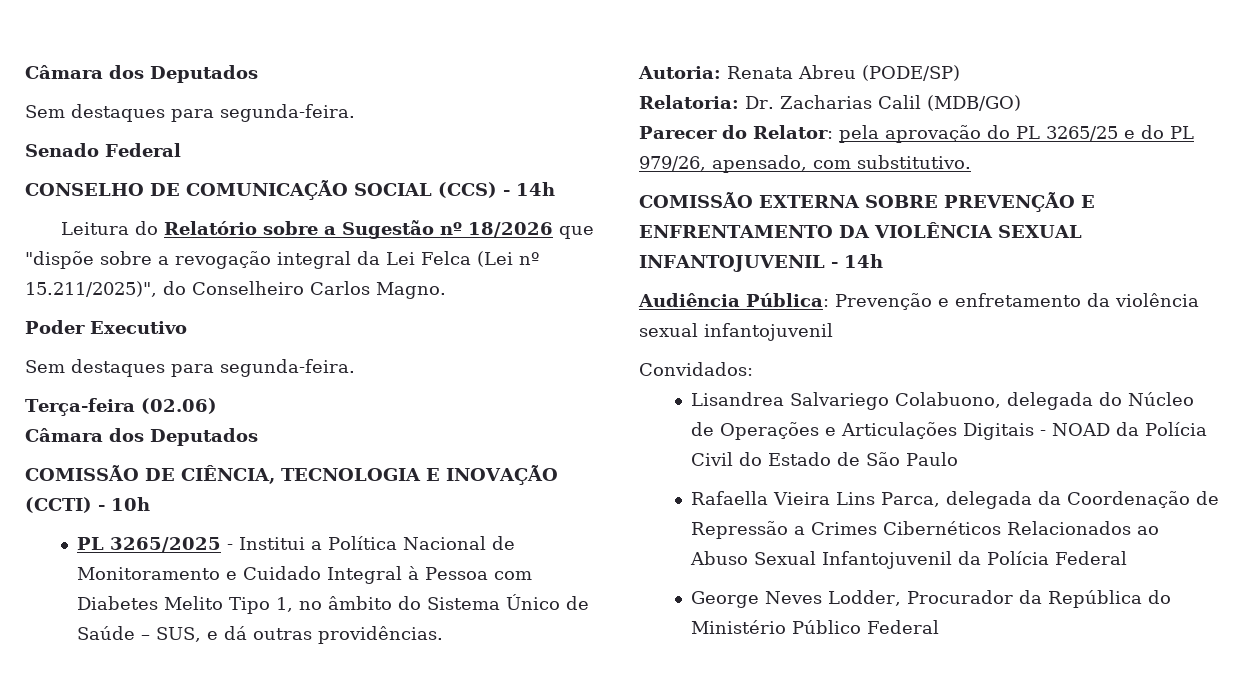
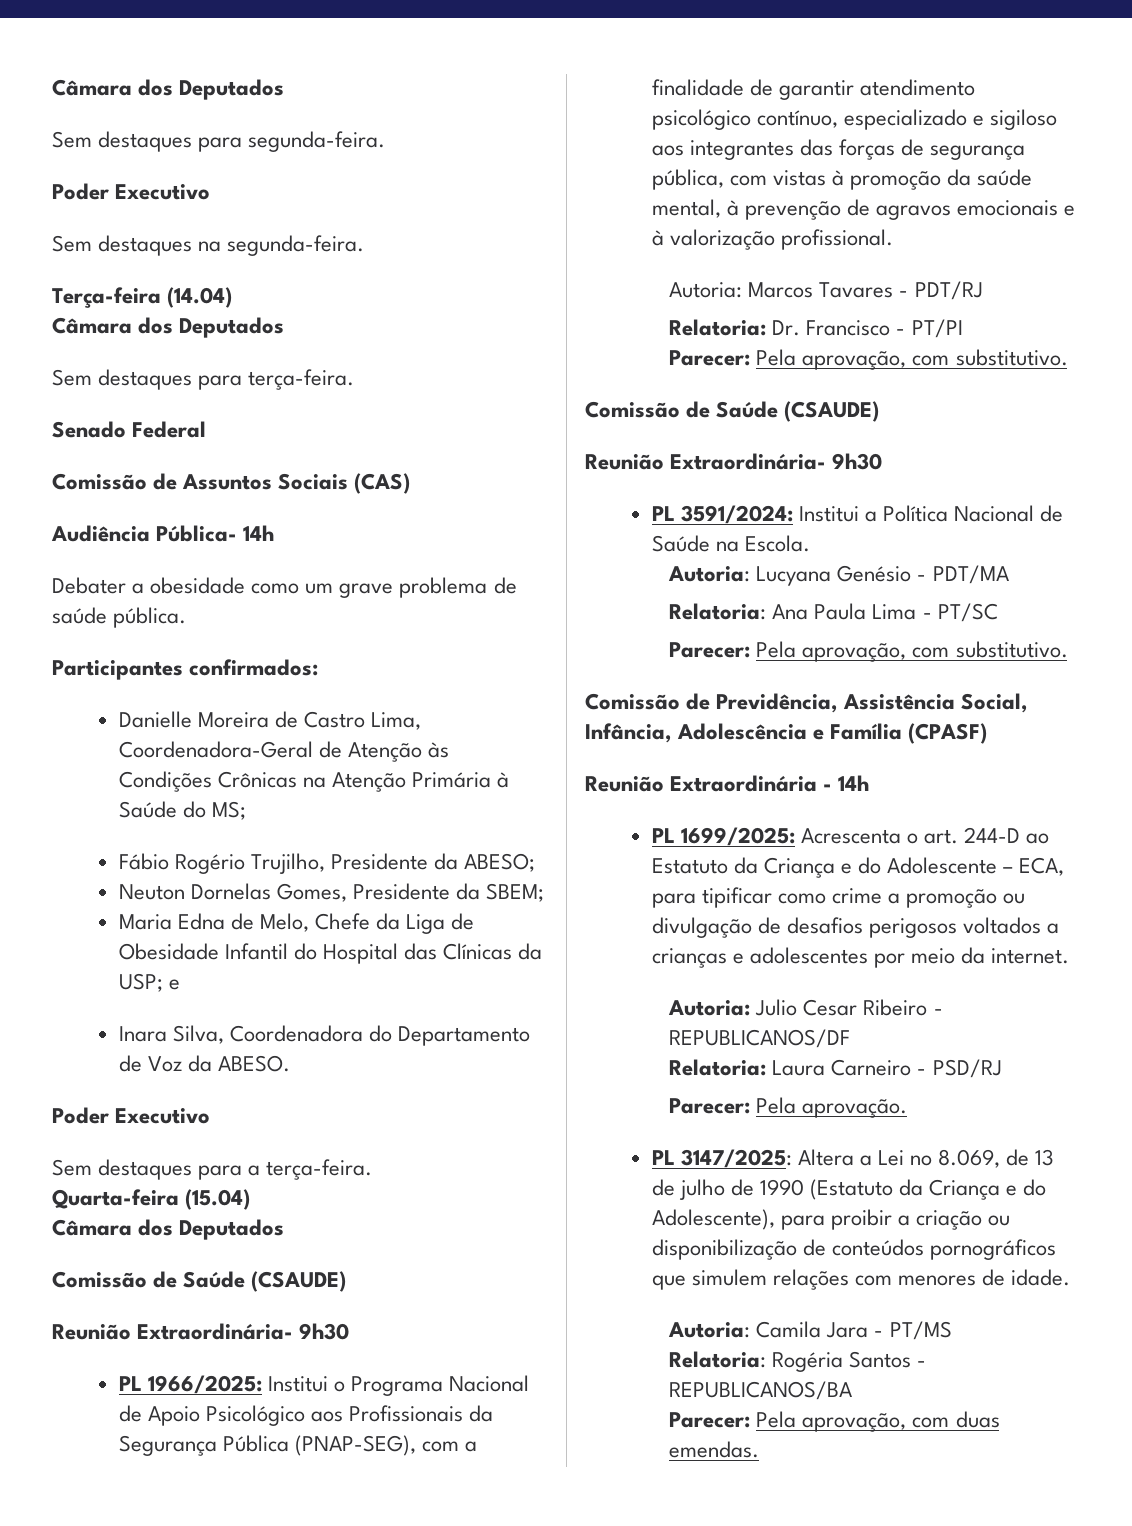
[25,143,181,157] [25,180,555,200] [60,220,594,239] [25,251,539,269] [25,281,446,299] Senado Federal // CONSELHO DE COMUNICAÇÃO SOCIAL (CCS) - 14h // Leitura do Relatório sobre a Sugestão nº 18/2026 que "dispõe sobre a revogação integral da Lei Felca (Lei nº 15.211/2025)", do Conselheiro Carlos Magno. -> [52,183,211,200] [52,235,365,256] [52,287,233,308] [52,317,285,338] [52,369,355,390] [52,421,207,438] [52,473,411,494] [51,525,275,542] [52,577,517,598] [52,607,187,628] [52,659,319,680] [118,711,422,730] [118,741,450,762] [118,771,510,792] [118,801,246,820] [118,853,536,874] [118,883,545,902] [118,913,475,934] [118,943,543,964] [118,973,180,992] [118,1025,531,1046] [118,1055,291,1072] Poder Executivo // Sem destaques na segunda-feira. // Terça-feira (14.04) // Câmara dos Deputados // Sem destaques para terça-feira. // Senado Federal // Comissão de Assuntos Sociais (CAS) // Audiência Pública- 14h // Debater a obesidade como um grave problema de saúde pública. // Participantes confirmados: // Danielle Moreira de Castro Lima, Coordenadora-Geral de Atenção às Condições Crônicas na Atenção Primária à Saúde do MS; // Fábio Rogério Trujilho, Presidente da ABESO; // Neuton Dornelas Gomes, Presidente da SBEM; // Maria Edna de Melo, Chefe da Liga de Obesidade Infantil do Hospital das Clínicas da USP; e // Inara Silva, Coordenadora do Departamento de Voz da ABESO.
[220,359,355,377] [25,398,217,416] [25,428,258,446] [25,465,558,485] [25,497,150,513] [77,537,234,552] segunda-feira. // Terça-feira (02.06) // Câmara dos Deputados // COMISSÃO DE CIÊNCIA, TECNOLOGIA E INOVAÇÃO (CCTI) - 10h // PL 3265/2025 - -> [248,1159,373,1180] [52,1189,251,1210] [52,1219,285,1240] [52,1271,347,1292] [52,1323,350,1340] [118,1375,530,1396] [118,1405,494,1426] [118,1435,478,1456] [651,79,976,100] [651,109,1058,130] [651,139,1026,160] [651,169,1033,190] [651,199,1076,220] [651,229,893,250] [669,281,983,300] [669,319,963,338] [669,349,1068,370] [585,401,880,422] [585,453,883,470] [651,505,793,524] a terça-feira. // Quarta-feira (15.04) // Câmara dos Deputados // Comissão de Saúde (CSAUDE) // Reunião Extraordinária- 9h30 // PL 1966/2025: Institui o Programa Nacional de Apoio Psicológico aos Profissionais da Segurança Pública (PNAP-SEG), com a finalidade de garantir atendimento psicológico contínuo, especializado e sigiloso aos integrantes das forças de segurança pública, com vistas à promoção da saúde mental, à prevenção de agravos emocionais e à valorização profissional. // Autoria: Marcos Tavares - PDT/RJ // Relatoria: Dr. Francisco - PT/PI // Parecer: Pela aprovação, com substitutivo. // Comissão de Saúde (CSAUDE) // Reunião Extraordinária- 9h30 // PL 3591/2024:
[77,566,533,584] [77,594,590,614] [77,626,444,644] [638,65,960,81] [639,95,1021,111] [639,125,1194,143] [639,155,971,173] [639,192,1095,212] [639,222,1082,238] [639,254,883,272] [638,293,1199,310] [639,323,833,341] [639,362,753,376] [691,392,1195,410] [691,422,1208,440] [691,452,959,466] [691,491,1220,509] [691,521,1160,539] [690,551,1128,569] [691,590,1172,608] [691,620,940,634] Monitoramento e Cuidado Integral à Pessoa com Diabetes Melito Tipo 1, no âmbito do Sistema Único de Saúde – SUS, e dá outras providências. // Autoria: Renata Abreu (PODE/SP) // Relatoria: Dr. Zacharias Calil (MDB/GO) // Parecer do Relator: pela aprovação do PL 3265/25 e do PL 979/26, apensado, com substitutivo. // COMISSÃO EXTERNA SOBRE PREVENÇÃO E ENFRENTAMENTO DA VIOLÊNCIA SEXUAL INFANTOJUVENIL - 14h // Audiência Pública: Prevenção e enfretamento da violência sexual infantojuvenil // Convidados: // Lisandrea Salvariego Colabuono, delegada do Núcleo de Operações e Articulações Digitais - NOAD da Polícia Civil do Estado de São Paulo // Rafaella Vieira Lins Parca, delegada da Coordenação de Repressão a Crimes Cibernéticos Relacionados ao Abuso Sexual Infantojuvenil da Polícia Federal // George Neves Lodder, Procurador da República do Ministério Público Federal -> [651,535,810,552] [668,565,1009,586] [669,603,998,622] [669,641,1068,662] [585,693,1029,713] [585,723,988,744] [585,775,870,792] [651,827,1050,846] [651,857,1065,878] [651,887,1026,908] [651,917,1060,938] [651,947,1070,968] [668,999,943,1016] [669,1029,851,1048] [669,1059,1002,1078] [669,1097,908,1118] [651,1149,1055,1168] [651,1179,1047,1200] [651,1209,1011,1230] [651,1239,1057,1260] [651,1269,1071,1290] [668,1321,952,1340] [669,1351,927,1372] [669,1381,853,1400] [669,1411,1000,1432] [669,1441,760,1458] Saúde na Escola. // Autoria: Lucyana Genésio - PDT/MA // Relatoria: Ana Paula Lima - PT/SC // Parecer: Pela aprovação, com substitutivo. // Comissão de Previdência, Assistência Social, Infância, Adolescência e Família (CPASF) // Reunião Extraordinária - 14h // PL 1699/2025: Acrescenta o art. 244-D ao Estatuto da Criança e do Adolescente – ECA, para tipificar como crime a promoção ou divulgação de desafios perigosos voltados a crianças e adolescentes por meio da internet. // Autoria: Julio Cesar Ribeiro - REPUBLICANOS/DF // Relatoria: Laura Carneiro - PSD/RJ // Parecer: Pela aprovação. // PL 3147/2025: Altera a Lei no 8.069, de 13 de julho de 1990 (Estatuto da Criança e do Adolescente), para proibir a criação ou disponibilização de conteúdos pornográficos que simulem relações com menores de idade. // Autoria: Camila Jara - PT/MS // Relatoria: Rogéria Santos - REPUBLICANOS/BA // Parecer: Pela aprovação, com duas emendas.

